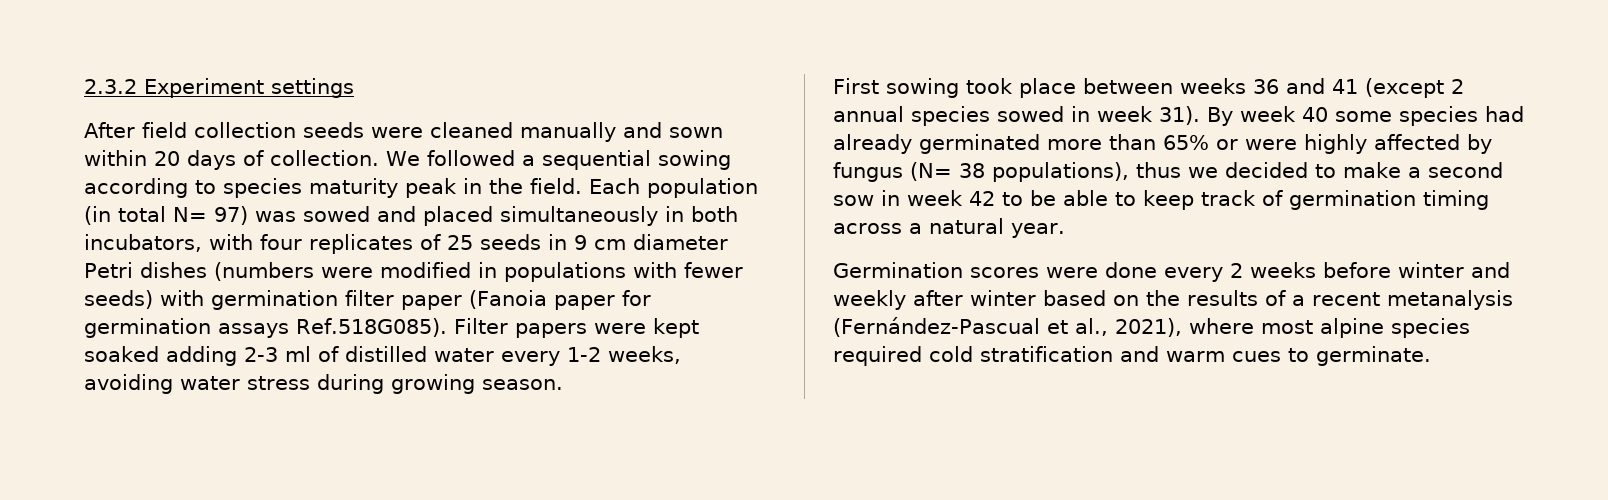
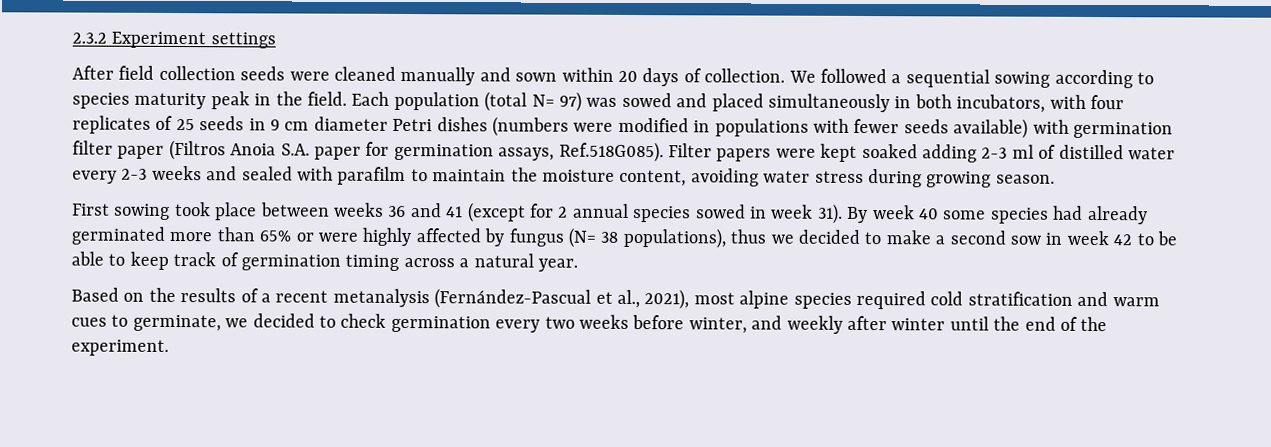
[84,206,166,225] (in total -> [484,91,528,112] (total
[84,290,153,309] seeds) -> [903,118,1029,139] seeds available)
[469,290,547,309] (Fanoia -> [168,139,310,161] (Filtros Anoia S.A.
[218,323,289,338] assays -> [498,147,555,161] assays,
[566,346,681,364] 1-2 weeks, -> [121,165,687,187] 2-3 weeks and sealed with parafilm to maintain the moisture content,
(1444, 88) none -> [529,203,554,218] for
[833,262,1510,282] [833,290,1106,310] Germination scores were done every 2 weeks before winter and weekly after winter based -> [71,287,119,302] Based
[1188,318,1254,334] where -> (690, 299) none
[1316,346,1431,366] germinate. -> [132,313,1108,334] [71,339,169,356] germinate, we decided to check germination every two weeks before winter, and weekly after winter until the end of the experiment.

